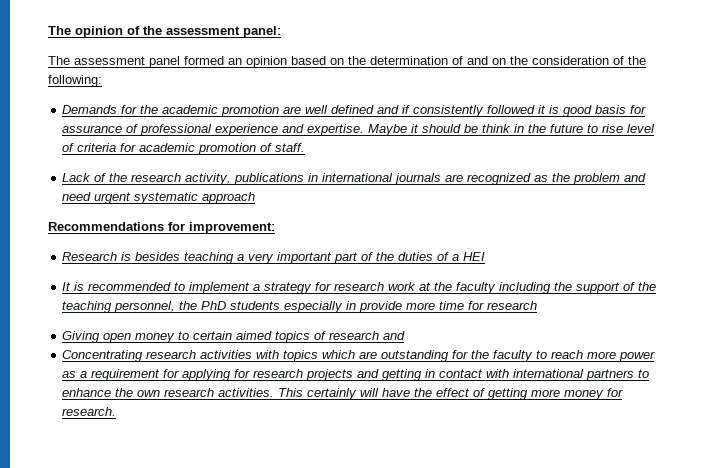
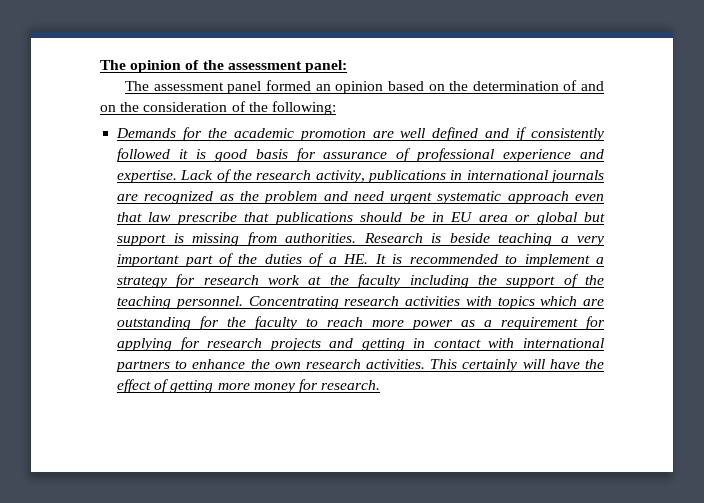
[368,124,656,136] [62,143,306,155] Maybe it should be think in the future to rise level of criteria for academic promotion of staff. // -> (178, 176) none
[48,222,275,234] // Recommendations for improvement: // -> [575,194,604,201] [117,212,606,225] [117,232,357,246] even that law prescribe that publications should be in EU area or global but support is missing from authorities.
[135,252,181,261] besides -> [449,233,490,243] beside
[463,252,486,261] HEI // -> [343,254,369,264] HE.
[114,301,538,313] [62,331,406,343] personnel, the PhD students especially in provide more time for research // Giving open money to certain aimed topics of research and // -> [175,296,243,309] personnel.

